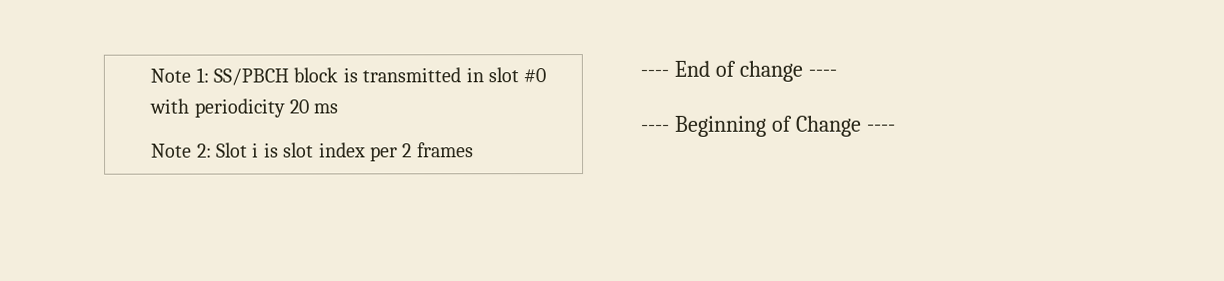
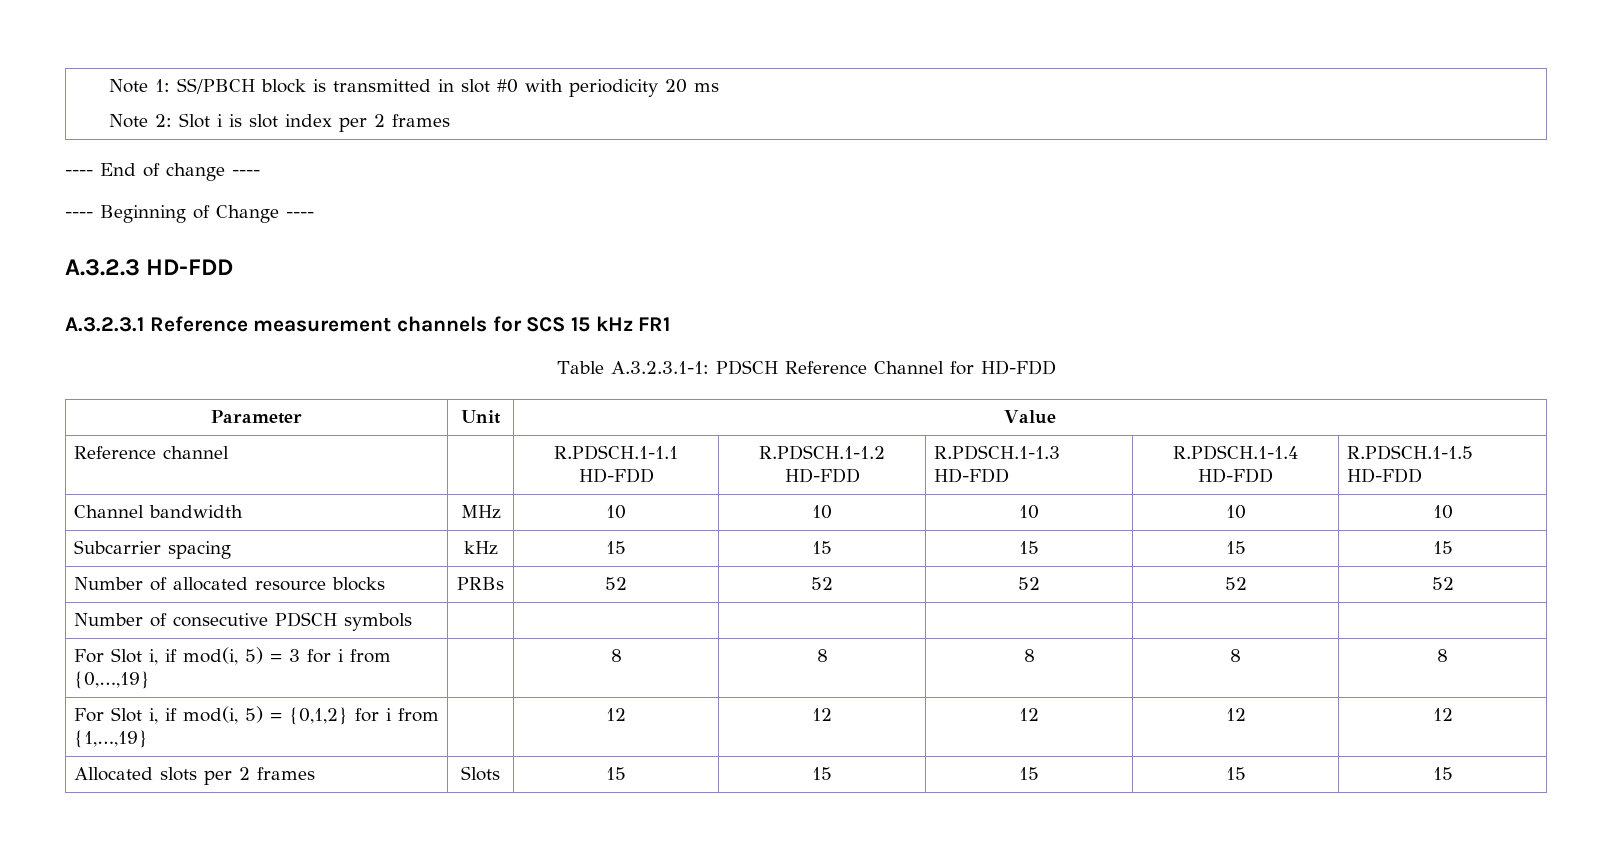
(895, 128) none -> [65,259,234,276] [65,316,671,332] [556,360,1056,375] [211,410,302,424] [461,410,501,424] [1004,410,1057,424] [73,446,229,459] [554,445,678,460] [578,468,654,483] [759,445,885,460] [784,468,860,483] [933,445,1060,460] [933,468,1009,483] [1173,445,1298,460] [1198,468,1273,483] [1346,445,1473,460] [1346,468,1422,483] [73,505,243,518] [460,505,501,519] [606,505,626,519] [812,505,832,519] [1019,505,1039,519] [1225,505,1246,519] [1432,505,1453,519] [73,540,231,559] [463,541,498,555] [606,541,626,554] [812,541,832,554] [1019,541,1039,554] [1225,541,1246,554] [1432,541,1453,554] [73,577,385,591] [457,577,504,590] [605,577,627,590] [811,577,833,590] [1018,577,1040,590] [1224,577,1247,590] [1431,577,1454,590] [73,612,412,631] [73,647,391,665] [73,671,150,689] [610,649,622,662] [816,649,828,662] [1023,649,1035,662] [1230,649,1241,662] [1437,649,1448,662] [73,706,439,725] [73,730,148,748] [606,708,626,721] [812,708,832,721] [1019,708,1039,721] [1225,708,1246,721] [1432,708,1453,721] [73,767,315,785] [461,766,500,781] [606,767,626,780] [812,767,832,780] [1019,767,1039,780] [1225,767,1246,780] [1432,767,1453,780] // A.3.2.3 HD-FDD // A.3.2.3.1 Reference measurement channels for SCS 15 kHz FR1 // Table A.3.2.3.1-1: PDSCH Reference Channel for HD-FDD // Parameter | Unit | Value // Reference channel | | R.PDSCH.1-1.1 HD-FDD | R.PDSCH.1-1.2 HD-FDD | R.PDSCH.1-1.3 HD-FDD | R.PDSCH.1-1.4 HD-FDD | R.PDSCH.1-1.5 HD-FDD // Channel bandwidth | MHz | 10 | 10 | 10 | 10 | 10 // Subcarrier spacing | kHz | 15 | 15 | 15 | 15 | 15 // Number of allocated resource blocks | PRBs | 52 | 52 | 52 | 52 | 52 // Number of consecutive PDSCH symbols | | | | | | // For Slot i, if mod(i, 5) = 3 for i from {0,…,19} | | 8 | 8 | 8 | 8 | 8 // For Slot i, if mod(i, 5) = {0,1,2} for i from {1,…,19} | | 12 | 12 | 12 | 12 | 12 // Allocated slots per 2 frames | Slots | 15 | 15 | 15 | 15 | 15

